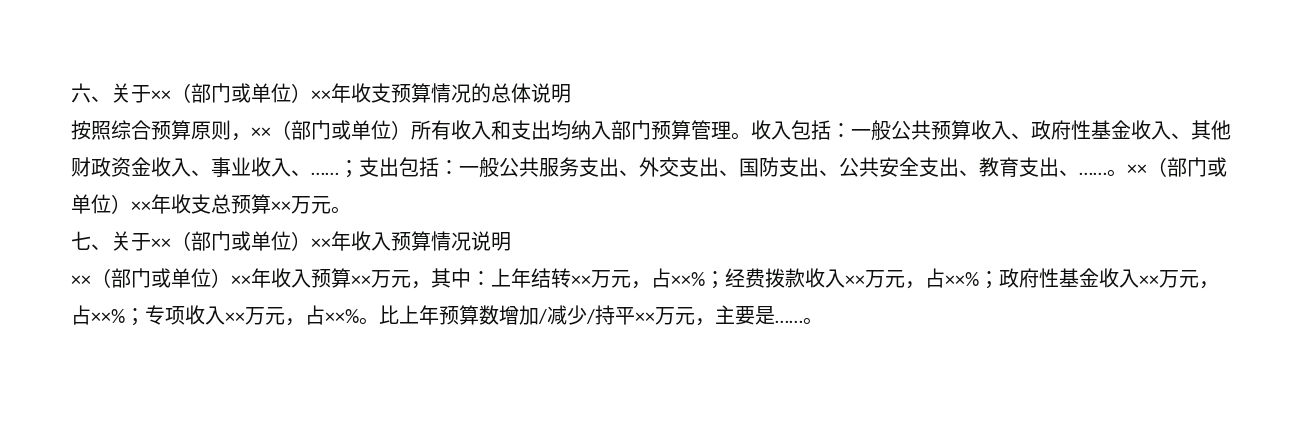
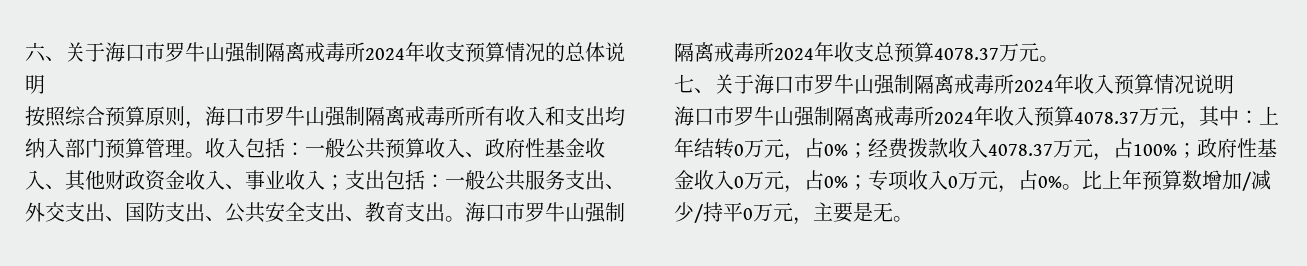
[151,83,331,103] ××（部门或单位）×× -> [105,42,405,63] 海口市罗牛山强制隔离戒毒所2024
[251,120,411,140] ××（部门或单位） -> [205,106,465,127] 海口市罗牛山强制隔离戒毒所
[291,170,339,176] 、…… -> (325, 180) none
[1059,157,1227,177] [71,194,151,214] 、……。××（部门或单位）×× -> [445,202,625,223] [674,42,814,63] 。海口市罗牛山强制隔离戒毒所2024
[271,201,291,212] ×× -> [934,48,999,60] 4078.37
[151,231,331,251] ××（部门或单位）×× -> [754,74,1054,95] 海口市罗牛山强制隔离戒毒所2024
[71,268,371,288] ××（部门或单位）××年收入预算×× -> [674,106,1139,127] 海口市罗牛山强制隔离戒毒所2024年收入预算4078.37
[571,268,705,289] ××万元，占××% -> [734,138,848,161] 0万元，占0%
[845,268,979,289] ××万元，占××% -> [988,138,1177,161] 4078.37万元，占100%
[1139,270,1219,289] [71,305,125,325] ××万元，占××% -> [734,170,848,193] 0万元，占0%
[225,305,359,326] ××万元，占××% -> [948,170,1062,193] 0万元，占0%
[635,312,655,323] ×× -> [743,208,753,220] 0
[775,320,803,323] …… -> [873,202,893,222] 无

